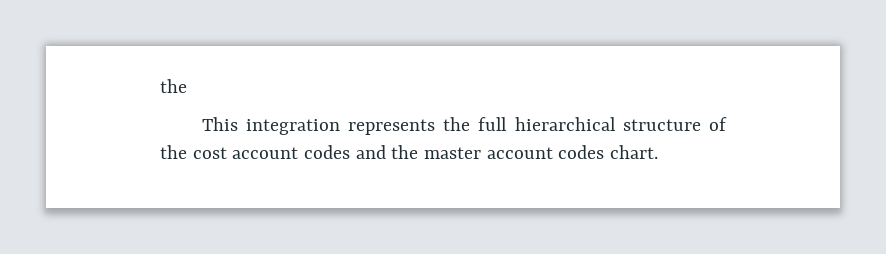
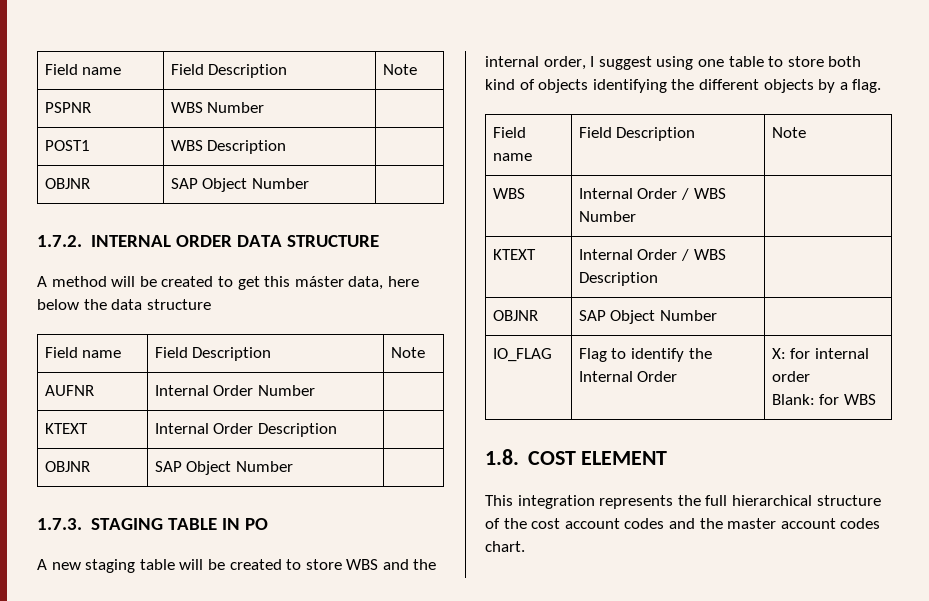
[160,79,187,93] the -> [44,64,122,75] [170,64,288,78] [382,64,417,75] [44,102,91,113] [170,102,265,113] [44,140,90,151] [170,140,287,154] [44,178,90,189] [170,178,309,192] [37,235,379,247] [37,276,419,290] [37,299,211,310] [44,347,122,358] [154,347,272,361] [390,347,425,358] [44,385,94,396] [154,385,315,396] [44,423,88,434] [154,423,337,437] [44,461,90,472] [154,461,293,475] [37,518,268,530] [37,559,437,573] [485,56,862,70] [485,79,882,93] [492,127,526,138] [492,153,532,161] [578,127,696,141] [771,127,806,138] [492,188,525,199] [578,188,726,200] [578,211,636,222] [492,249,536,260] [578,249,726,261] [578,272,658,286] [492,310,538,321] [578,310,717,324] [492,348,552,362] [578,348,712,362] [578,371,678,382] [771,348,869,359] [771,371,810,382] [771,394,876,405] [485,449,668,465] Field name | Field Description | Note // PSPNR | WBS Number | // POST1 | WBS Description | // OBJNR | SAP Object Number | // 1.7.2. INTERNAL ORDER DATA STRUCTURE // A method will be created to get this máster data, here below the data structure // Field name | Field Description | Note // AUFNR | Internal Order Number | // KTEXT | Internal Order Description | // OBJNR | SAP Object Number | // 1.7.3. STAGING TABLE IN PO // A new staging table will be created to store WBS and the internal order, I suggest using one table to store both kind of objects identifying the different objects by a flag. // Field name | Field Description | Note // WBS | Internal Order / WBS Number | // KTEXT | Internal Order / WBS Description | // OBJNR | SAP Object Number | // IO_FLAG | Flag to identify the Internal Order | X: for internal order // Blank: for WBS // 1.8. COST ELEMENT

